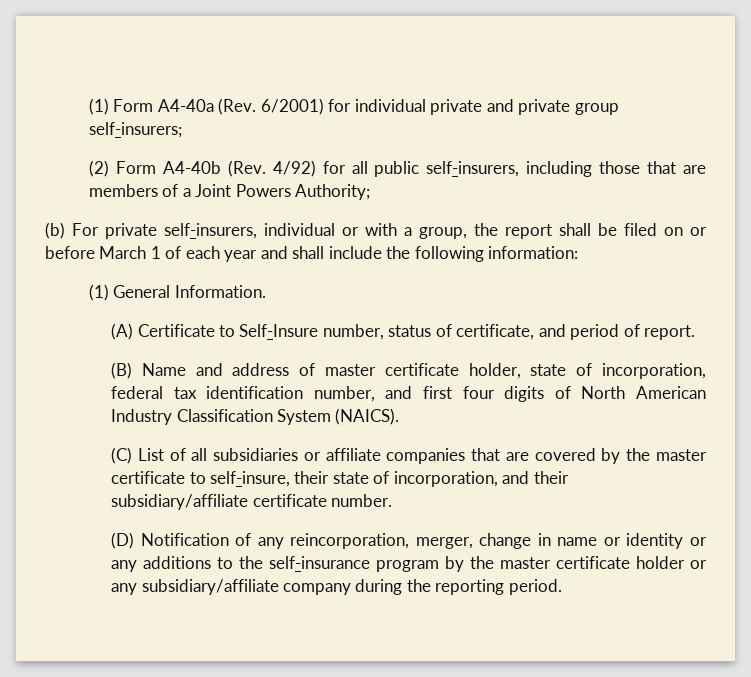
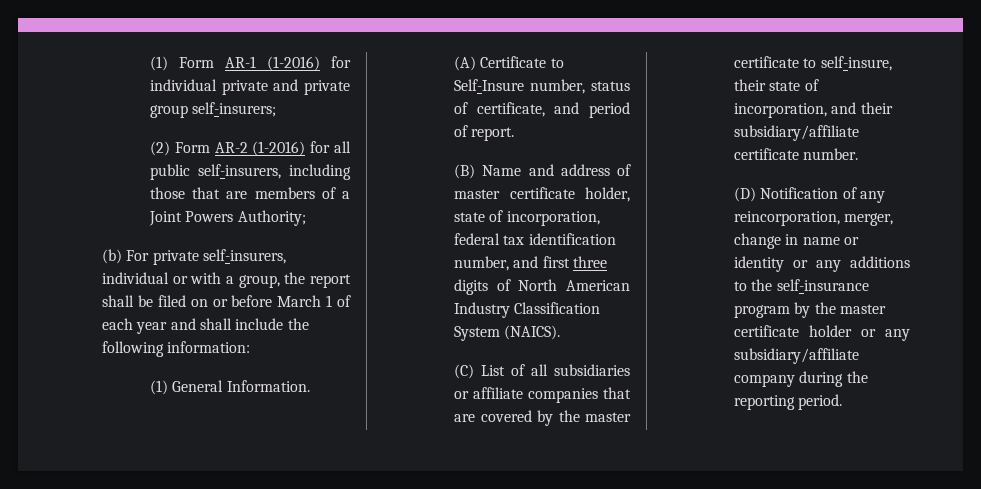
[157,98,324,115] A4-40a (Rev. 6/2001) -> [225,56,321,71] AR-1 (1-2016)
[162,160,316,177] A4-40b (Rev. 4/92) -> [214,141,306,156] AR-2 (1-2016)
[462,386,495,399] four -> [573,256,608,268] three

